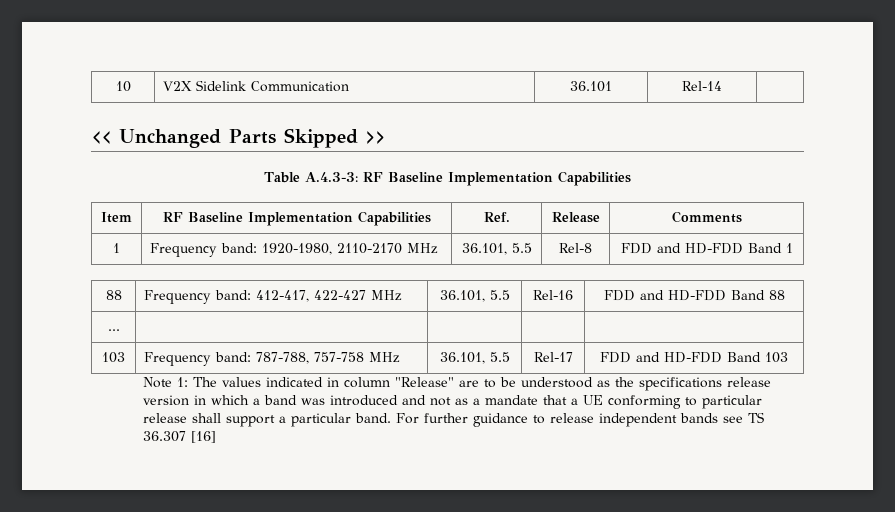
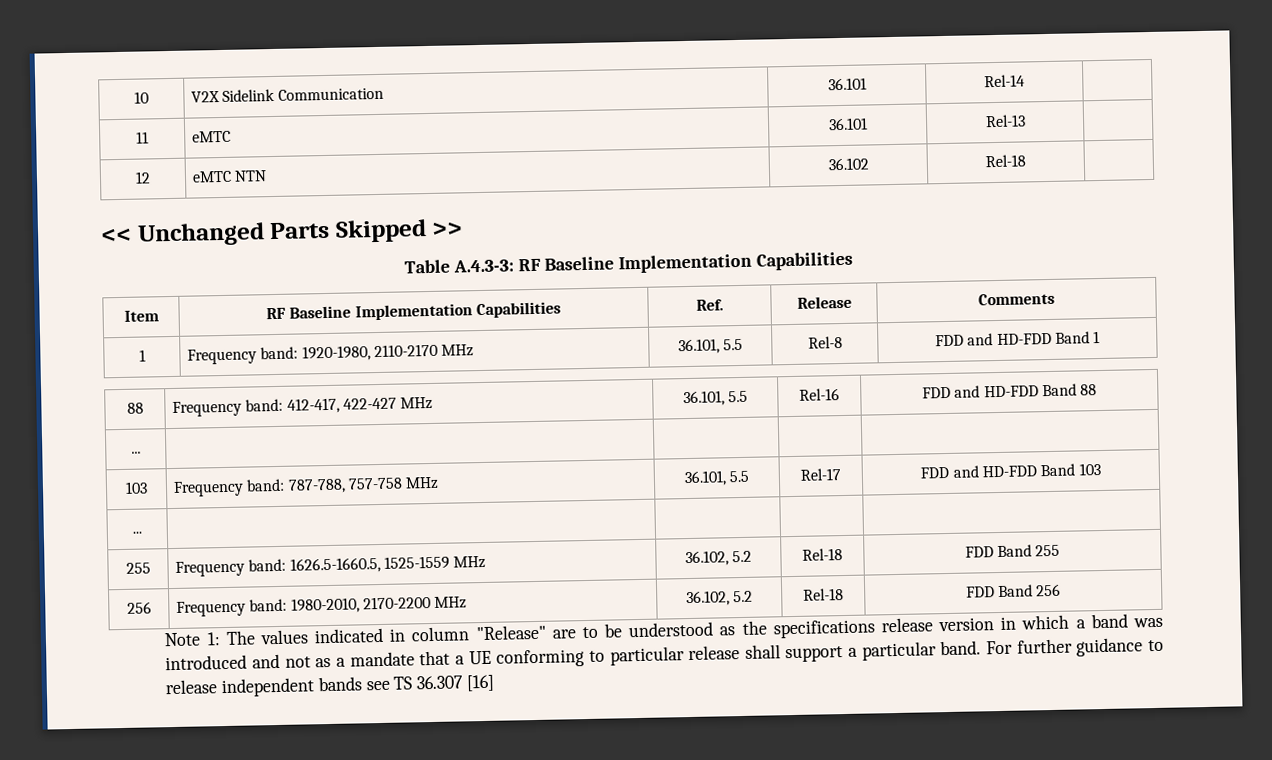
(722, 86) none -> [136,131,149,144] [191,130,231,143] [827,117,868,131] [984,114,1026,128] [135,171,151,184] [191,170,268,183] [827,157,869,171] [985,154,1026,168] // 11 | eMTC | 36.101 | Rel-13 | // 12 | eMTC NTN | 36.102 | Rel-18 |
(788, 357) none -> [132,531,142,534] [125,562,151,574] [174,555,487,577] [684,550,753,567] [802,548,843,561] [964,544,1061,558] [126,601,152,614] [175,596,468,617] [685,590,754,607] [803,588,844,601] [965,583,1062,598] // ... | | | | // 255 | Frequency band: 1626.5-1660.5, 1525-1559 MHz | 36.102, 5.2 | Rel-18 | FDD Band 255 // 256 | Frequency band: 1980-2010, 2170-2200 MHz | 36.102, 5.2 | Rel-18 | FDD Band 256

